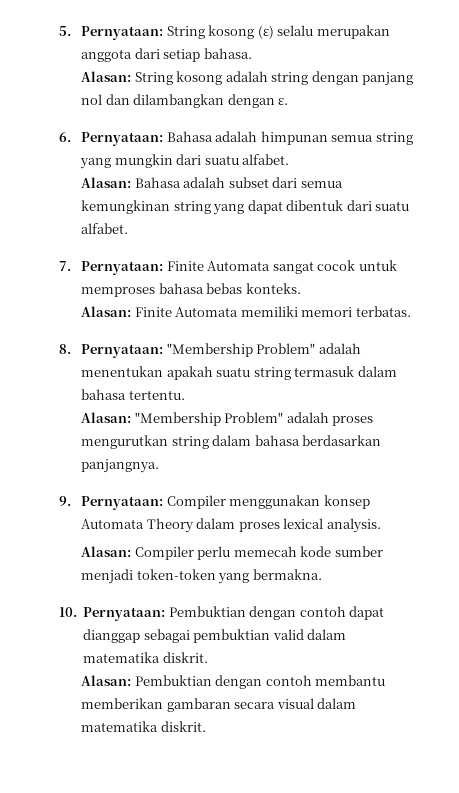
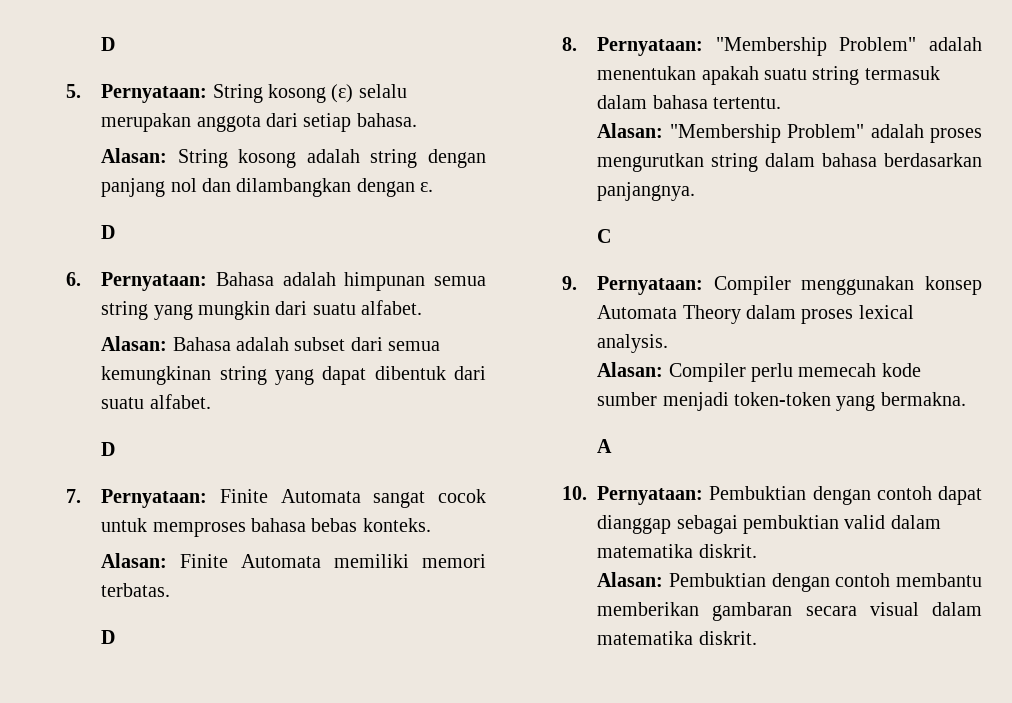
(58, 31) none -> [101,37,116,51] D //
(289, 101) none -> [101,225,116,239] // D
(129, 228) none -> [101,442,116,456] // D
(411, 311) none -> [101,630,116,644] // D
(160, 466) none -> [597,229,612,243] // C
(322, 574) none -> [597,439,613,453] // A

